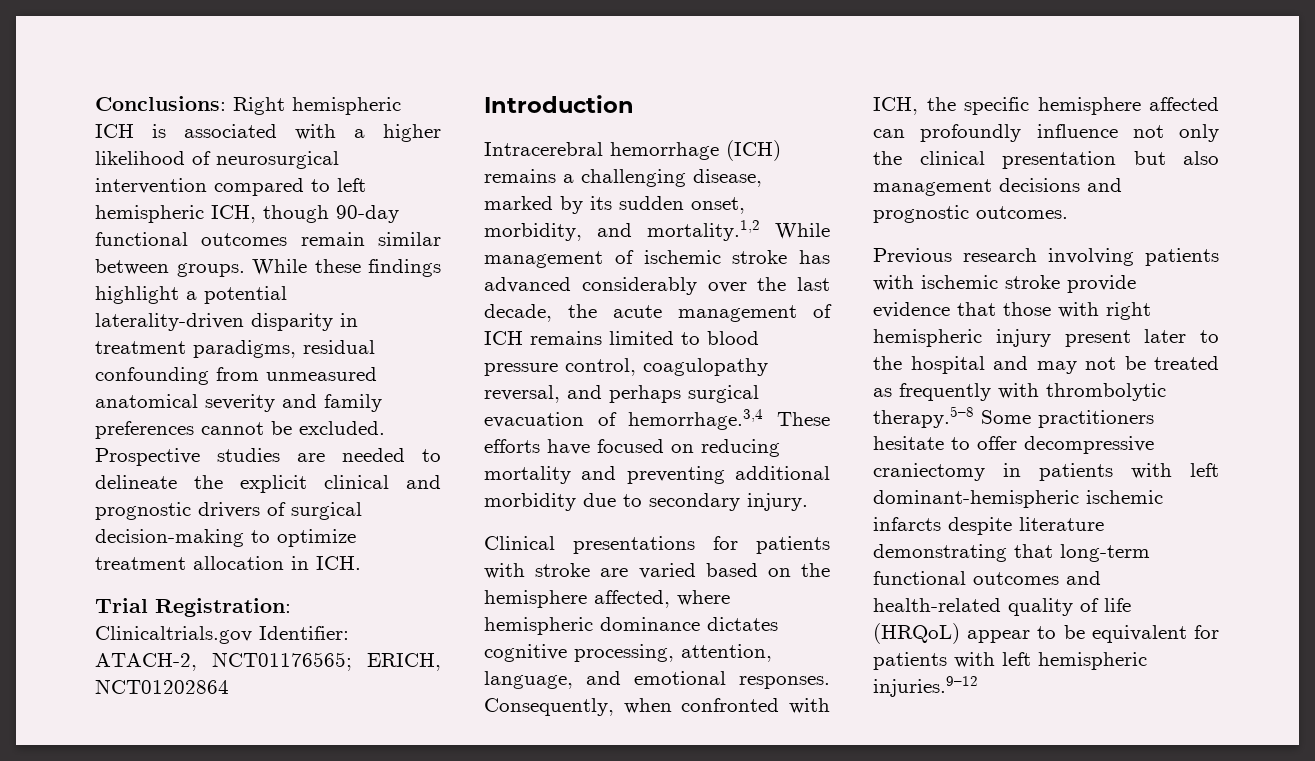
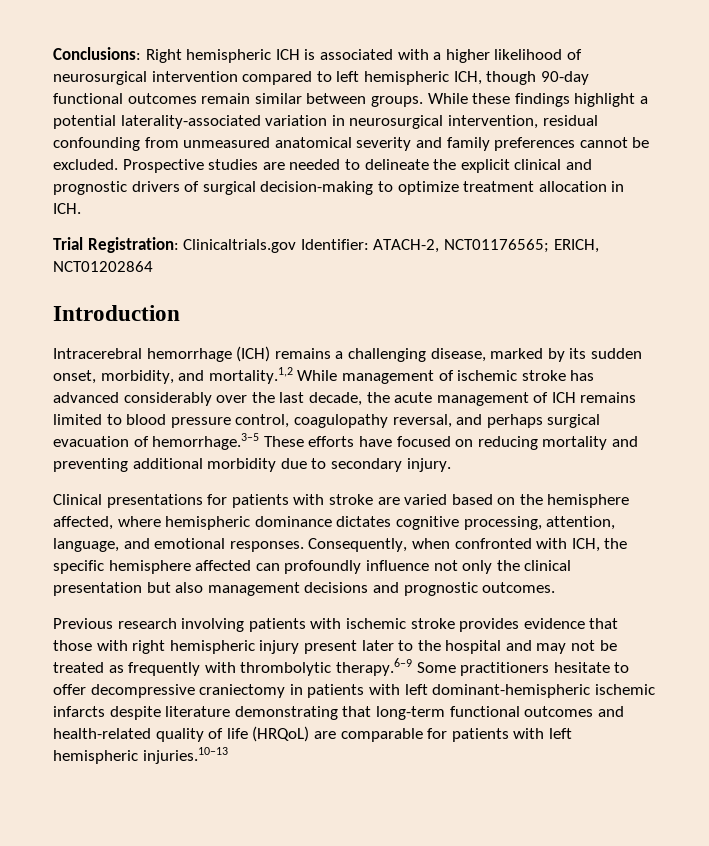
[95,313,358,331] [95,340,296,358] laterality-driven disparity in treatment paradigms, -> [120,115,538,129] laterality-associated variation in neurosurgical intervention,
[628,409,764,430] hemorrhage.3,4 -> [152,433,260,450] hemorrhage.3–5
[1067,275,1136,293] provide -> [459,618,520,632] provides
[873,406,974,428] therapy.5–8 -> [335,658,412,676] therapy.6–9
[967,625,1187,643] appear to be equivalent -> [313,728,423,742] are comparable
[873,676,978,697] injuries.9–12 -> [142,747,228,764] injuries.10–13

